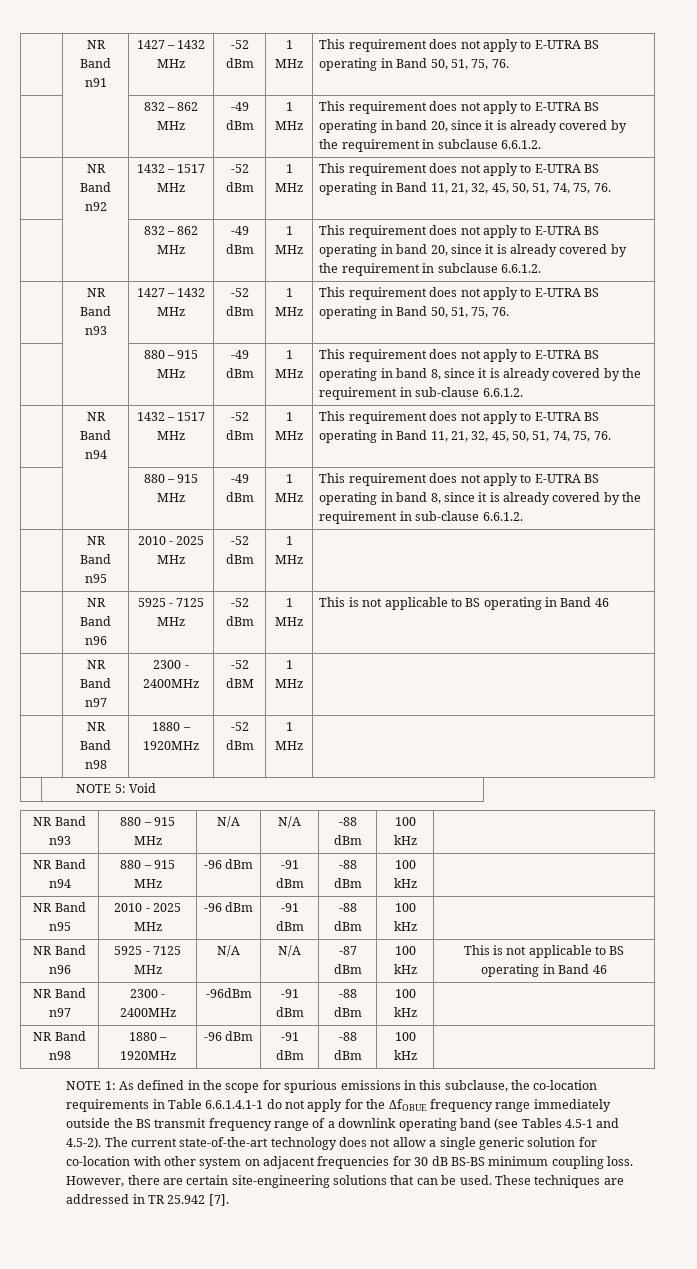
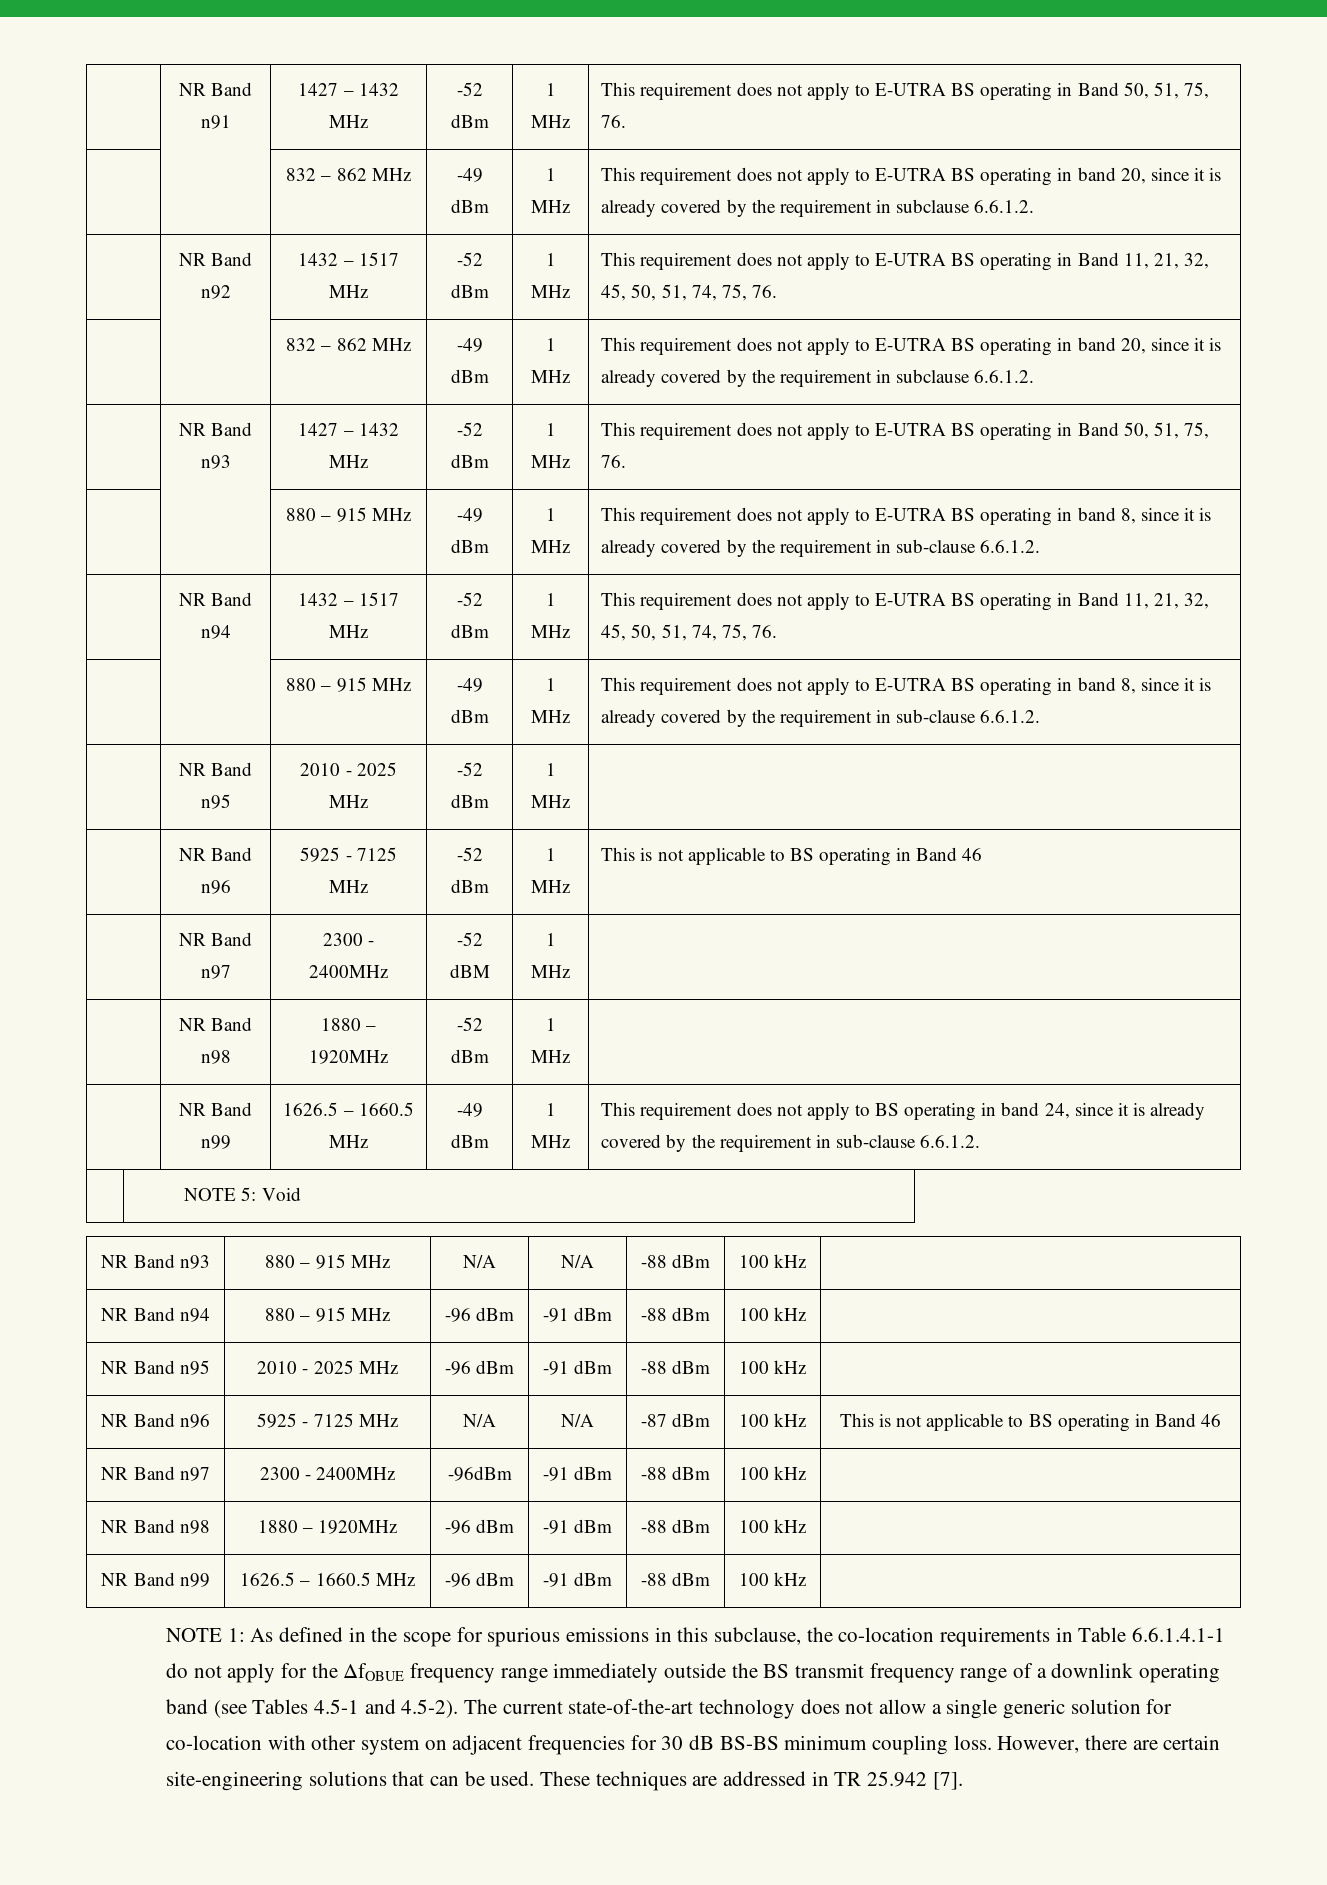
(303, 745) none -> [178,1102,253,1116] [200,1135,231,1149] [283,1102,414,1116] [329,1135,368,1148] [456,1103,483,1117] [450,1134,489,1148] [545,1103,556,1116] [531,1135,570,1148] [601,1102,1206,1121] [601,1134,981,1152] // | NR Band n99 | 1626.5 – 1660.5 MHz | -49 dBm | 1 MHz | This requirement does not apply to BS operating in band 24, since it is already covered by the requirement in sub-clause 6.6.1.2.
(417, 1055) none -> [101,1572,210,1587] [240,1572,415,1586] [444,1572,515,1587] [542,1572,613,1587] [640,1572,711,1586] [738,1572,807,1586] // NR Band n99 | 1626.5 – 1660.5 MHz | -96 dBm | -91 dBm | -88 dBm | 100 kHz |

